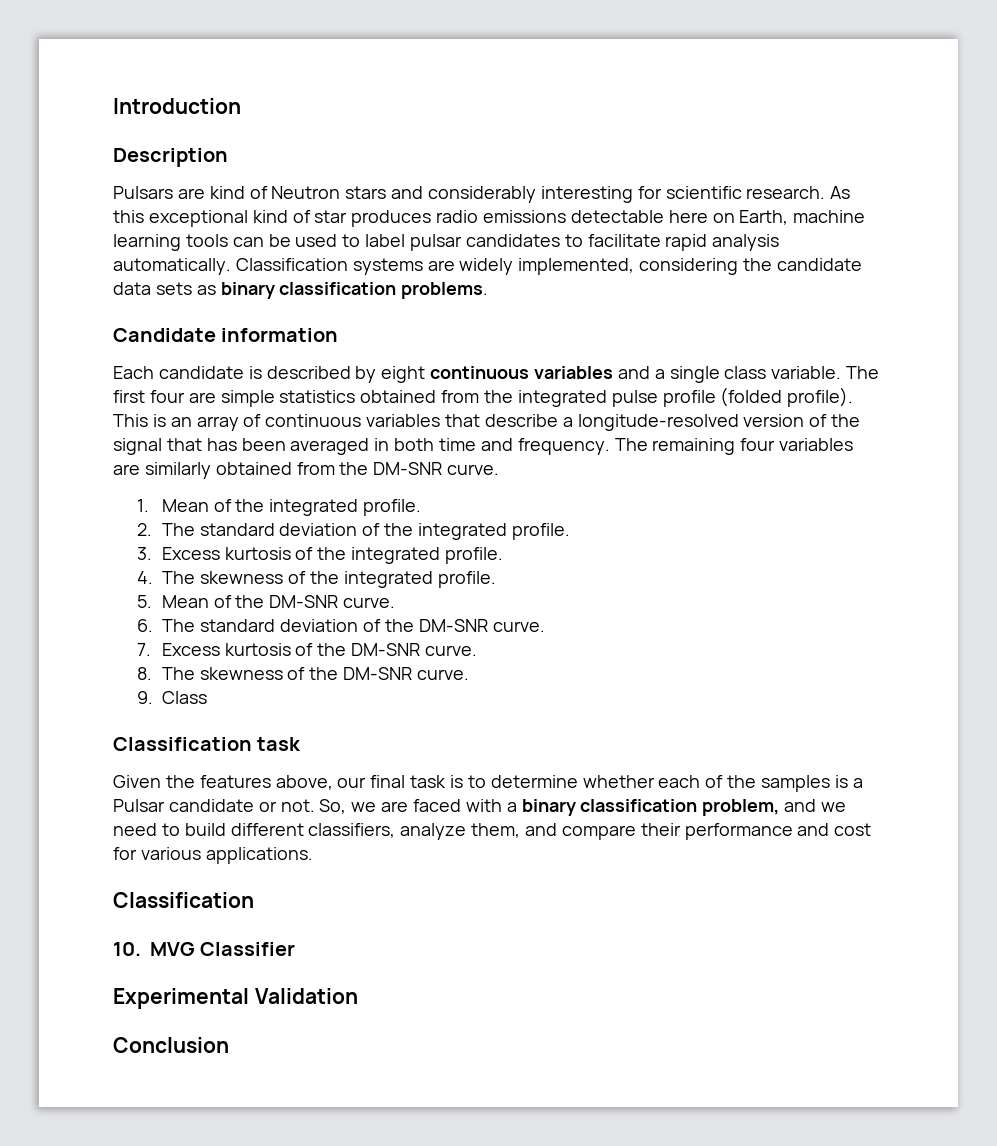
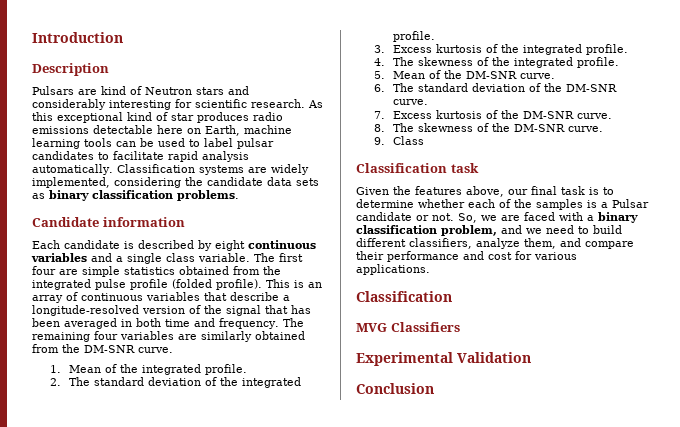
[113,942,296,956] 10. MVG Classifier -> [356,322,460,332] MVG Classifiers

